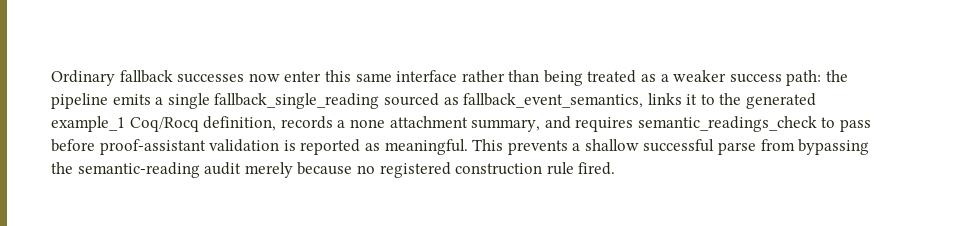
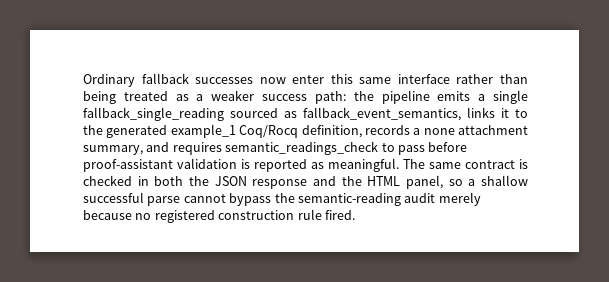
[472,139,568,155] This prevents -> [403,159,528,169] [83,175,463,189] The same contract is checked in both the JSON response and the HTML panel, so
[760,139,870,155] from bypassing -> [183,193,272,206] cannot bypass

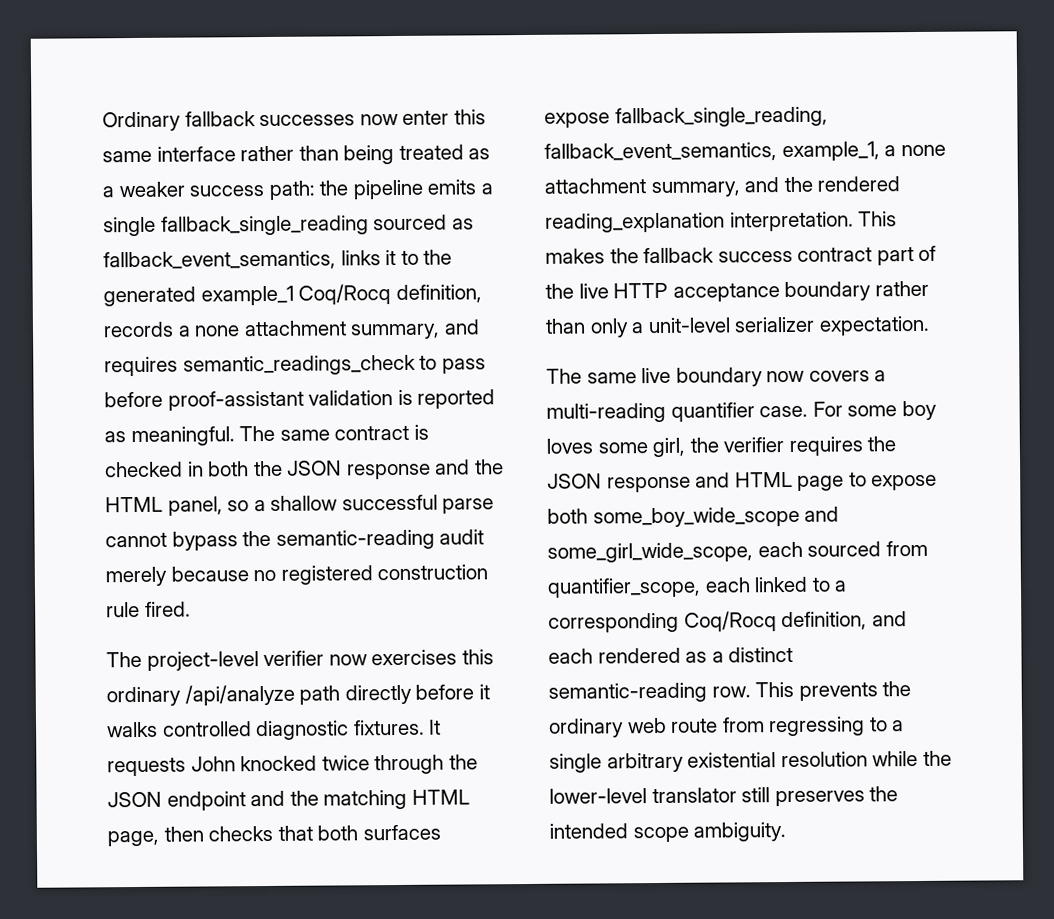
(355, 215) none -> [106,649,494,671] [106,684,490,707] [107,719,442,741] [107,754,478,777] [107,789,470,811] [107,824,441,847] [544,106,828,128] [544,141,946,162] [544,176,901,198] [545,211,898,233] [545,245,937,266] [545,280,929,302] [545,315,930,338] [546,367,887,387] [546,400,937,423] [546,436,897,458] [547,471,938,493] [547,506,840,528] [547,540,928,563] [547,576,848,598] [548,611,907,633] [548,646,794,664] [548,681,912,703] [548,716,905,738] [549,750,952,773] [549,786,899,807] [549,822,787,843] // The project-level verifier now exercises this ordinary /api/analyze path directly before it walks controlled diagnostic fixtures. It requests John knocked twice through the JSON endpoint and the matching HTML page, then checks that both surfaces expose fallback_single_reading, fallback_event_semantics, example_1, a none attachment summary, and the rendered reading_explanation interpretation. This makes the fallback success contract part of the live HTTP acceptance boundary rather than only a unit-level serializer expectation. // The same live boundary now covers a multi-reading quantifier case. For some boy loves some girl, the verifier requires the JSON response and HTML page to expose both some_boy_wide_scope and some_girl_wide_scope, each sourced from quantifier_scope, each linked to a corresponding Coq/Rocq definition, and each rendered as a distinct semantic-reading row. This prevents the ordinary web route from regressing to a single arbitrary existential resolution while the lower-level translator still preserves the intended scope ambiguity.

